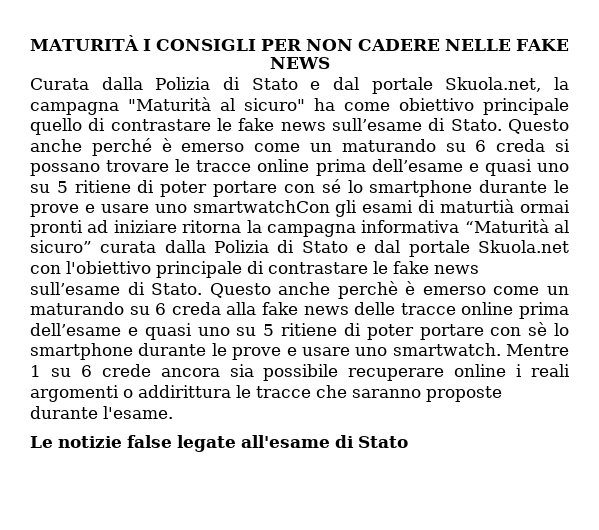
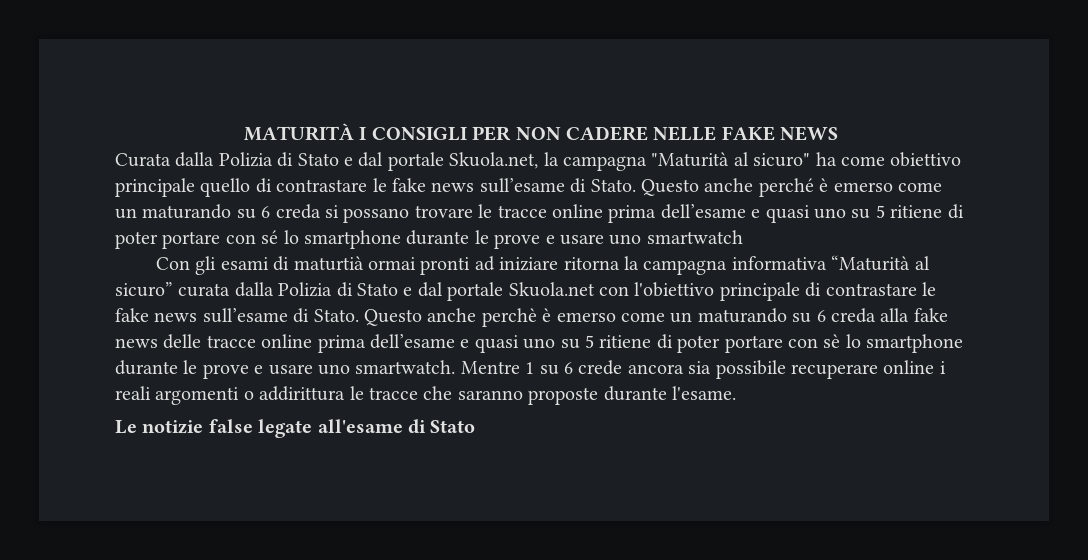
[192,200,330,213] smartwatchCon -> [646,230,743,244] [155,257,190,270] smartwatch // Con

